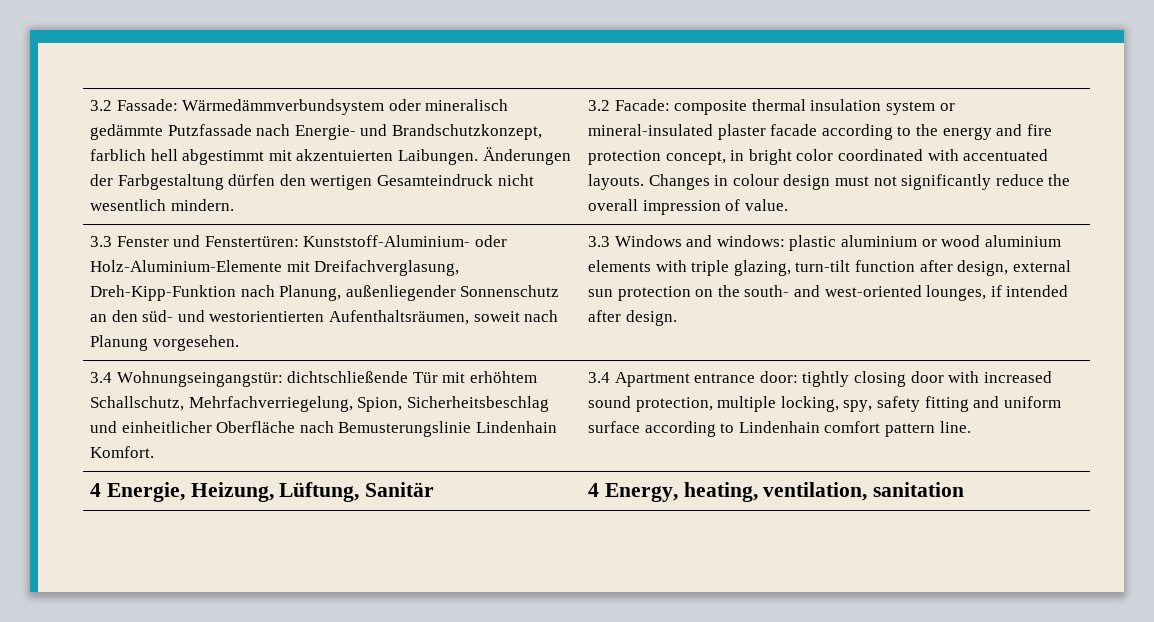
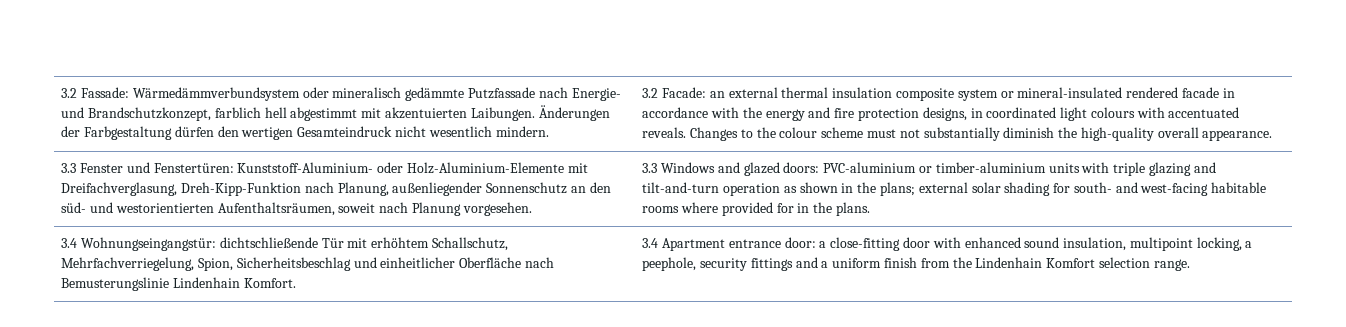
[674,100,748,115] composite -> [709,87,778,98] an external
(882, 105) none -> [895,88,954,101] composite
[717,124,912,140] plaster facade according to -> [1126,87,1235,98] [642,107,740,118] rendered facade in accordance with
[665,149,1049,165] [588,174,1071,190] [588,199,788,215] concept, in bright color coordinated with accentuated layouts. Changes in colour design must not significantly reduce the overall impression of value. -> [922,107,1240,121] [642,127,1273,141] designs, in coordinated light colours with accentuated reveals. Changes to the colour scheme must not substantially diminish the high-quality overall appearance.
[716,235,1061,251] [588,260,1071,276] [588,285,1069,301] [588,310,677,326] windows: plastic aluminium or wood aluminium elements with triple glazing, turn-tilt function after design, external sun protection on the south- and west-oriented lounges, if intended after design. -> [743,162,1216,176] [642,182,1267,196] [642,202,870,216] glazed doors: PVC-aluminium or timber-aluminium units with triple glazing and tilt-and-turn operation as shown in the plans; external solar shading for south- and west-facing habitable rooms where provided for in the plans.
[802,371,1052,387] [588,396,1061,412] [588,421,971,437] [90,482,435,502] [588,482,965,502] tightly closing door with increased sound protection, multiple locking, spy, safety fitting and uniform surface according to Lindenhain comfort pattern line. // 4 Energie, Heizung, Lüftung, Sanitär | 4 Energy, heating, ventilation, sanitation -> [819,237,1253,251] [642,257,1190,271] a close-fitting door with enhanced sound insulation, multipoint locking, a peephole, security fittings and a uniform finish from the Lindenhain Komfort selection range.

